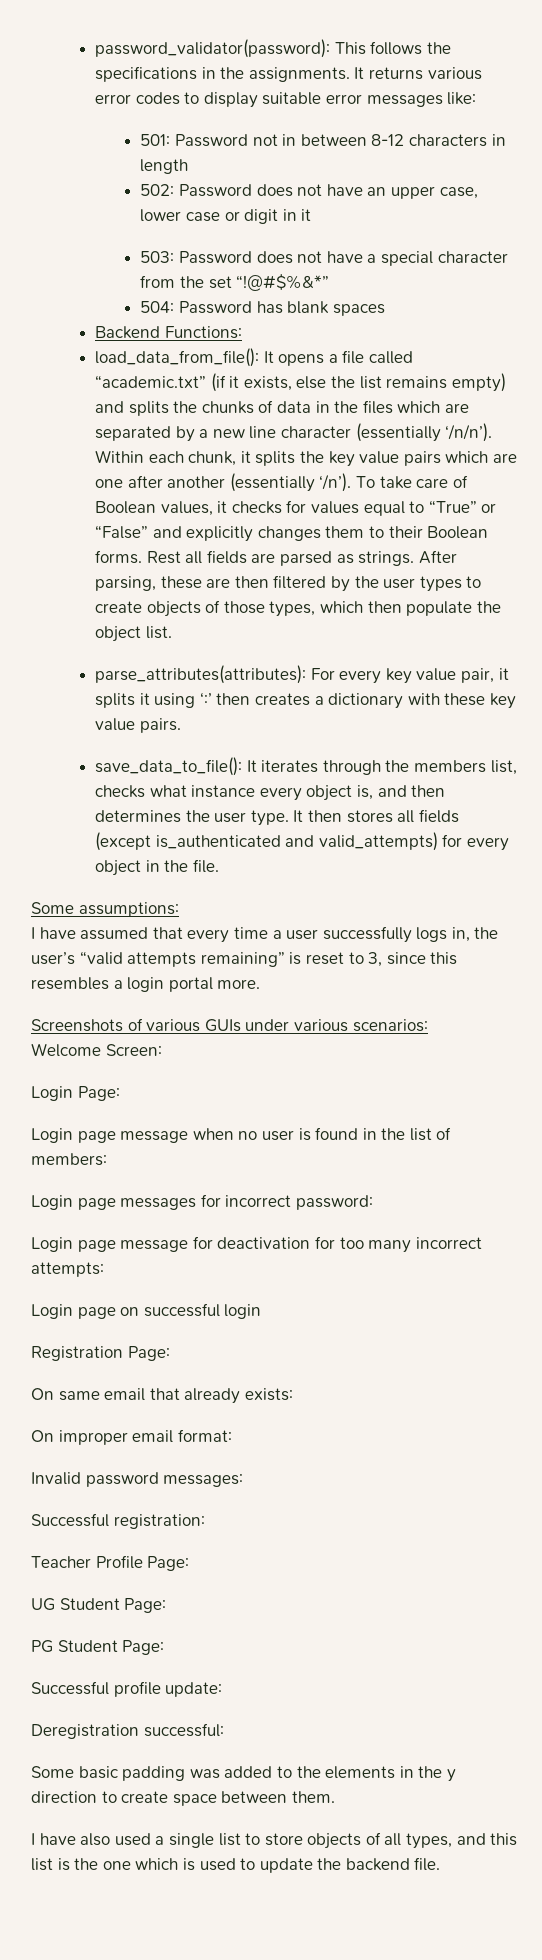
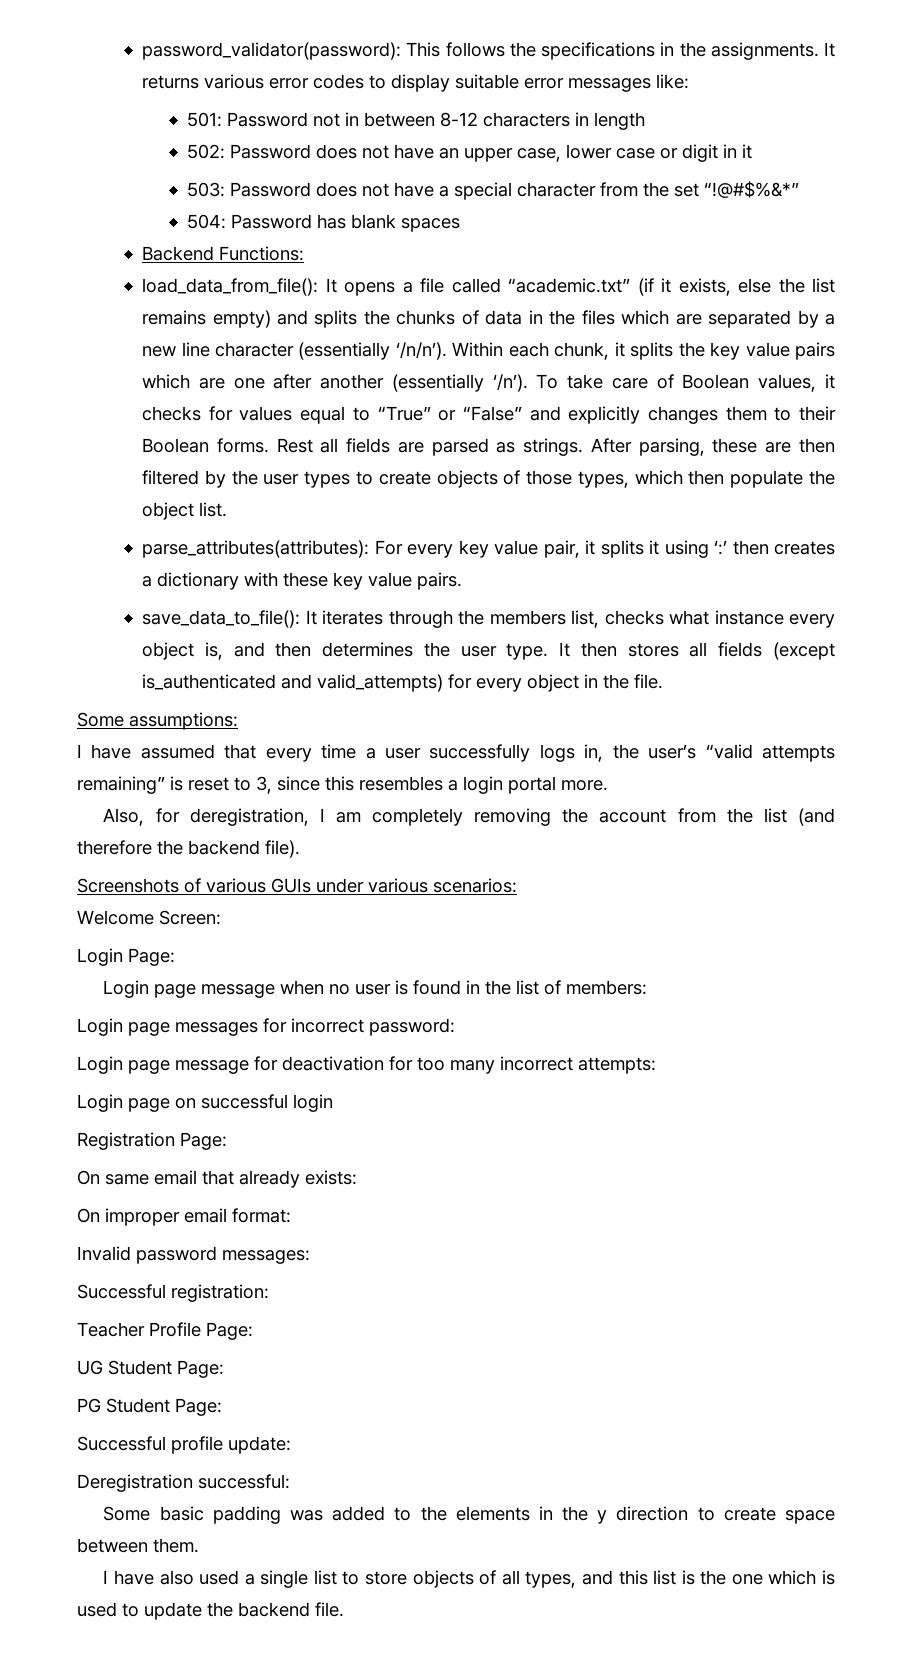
(261, 984) none -> [103,808,836,826] [77,840,300,858] // Also, for deregistration, I am completely removing the account from the list (and therefore the backend file).

